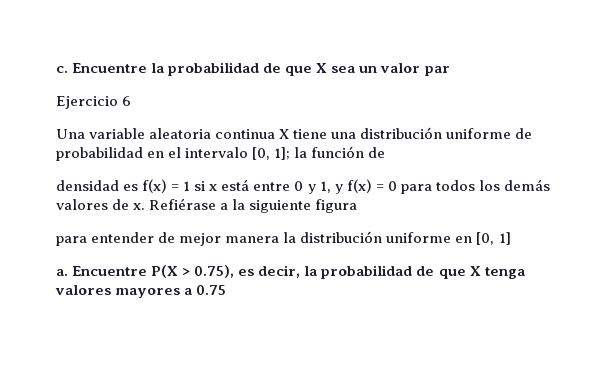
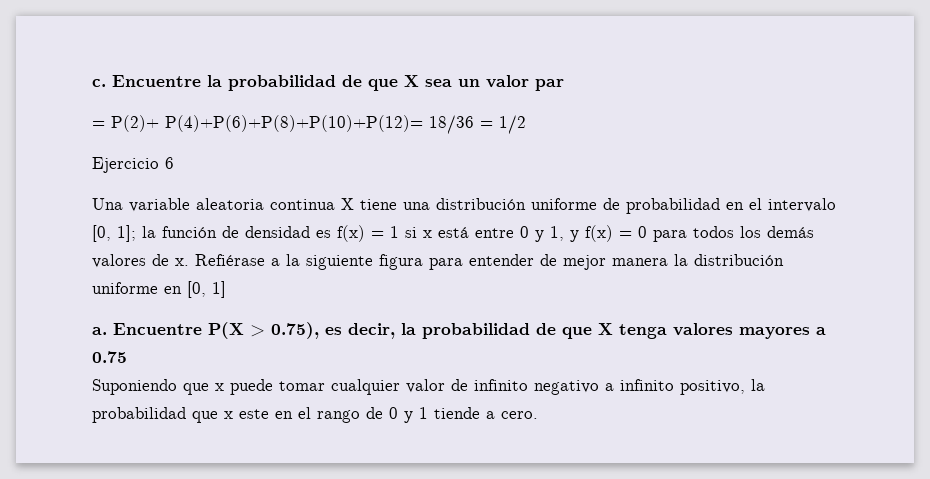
(450, 71) none -> [92,115,526,134] // = P(2)+ P(4)+P(6)+P(8)+P(10)+P(12)= 18/36 = 1/2
(386, 152) // -> (239, 232) none
(358, 206) // -> (423, 262) none
(227, 290) none -> [92,379,765,395] [92,407,538,423] // Suponiendo que x puede tomar cualquier valor de infinito negativo a infinito positivo, la probabilidad que x este en el rango de 0 y 1 tiende a cero.

